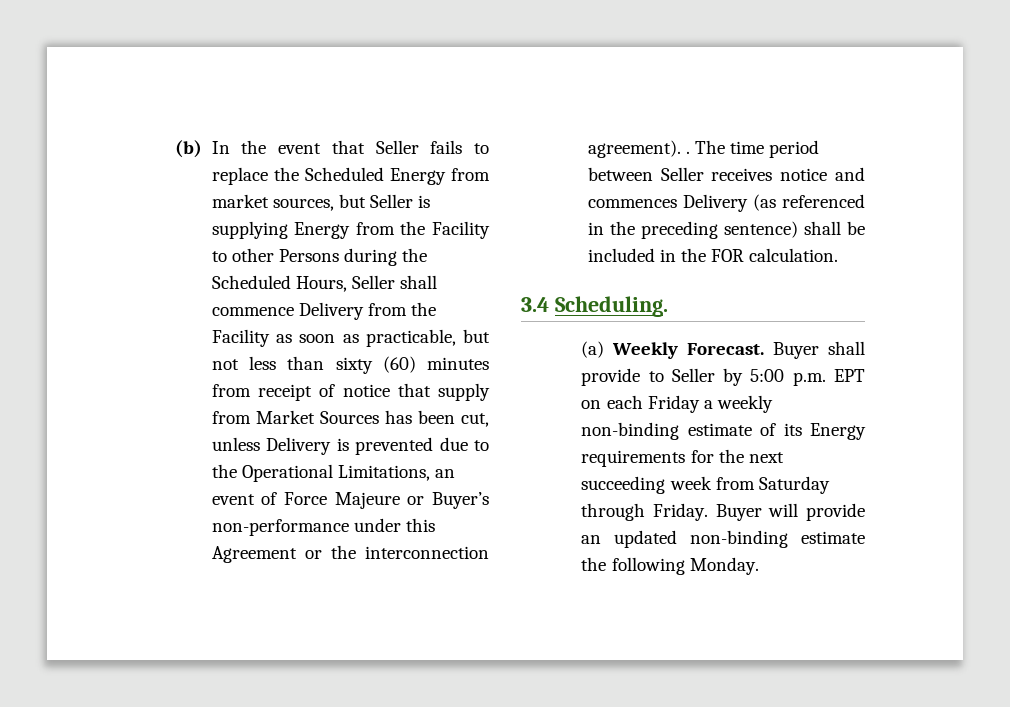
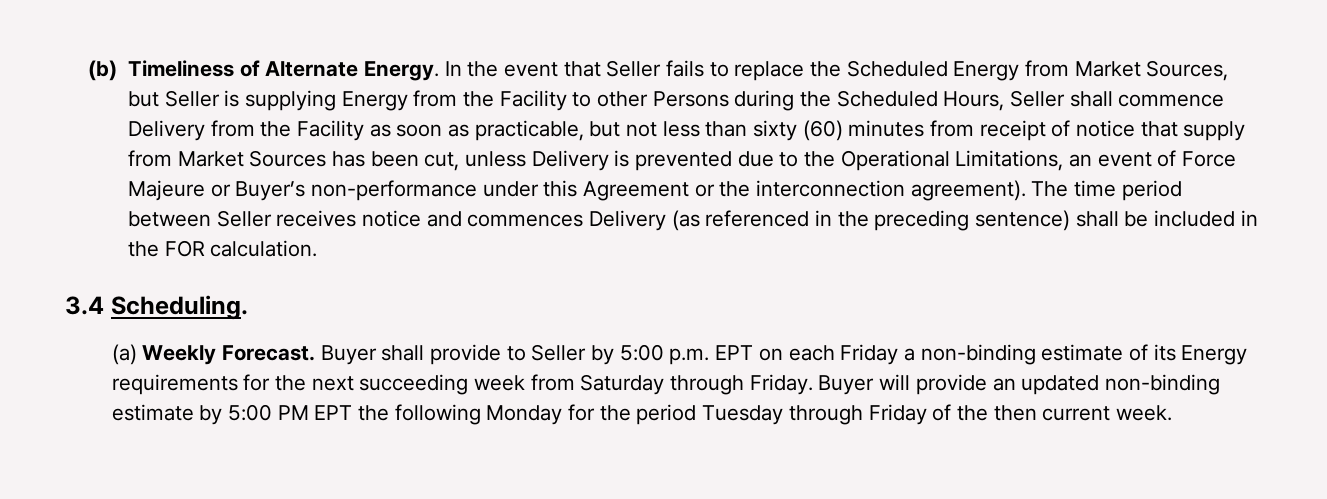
(203, 149) none -> [127,60,439,81] Timeliness of Alternate Energy.
[211,194,334,211] market sources, -> [1074,60,1229,81] Market Sources,
[685,151,690,154] . -> (1026, 190) none
[716,395,773,413] weekly -> (915, 354) none
[581,557,759,575] the following Monday. -> [199,404,1172,425] by 5:00 PM EPT the following Monday for the period Tuesday through Friday of the then current week.

